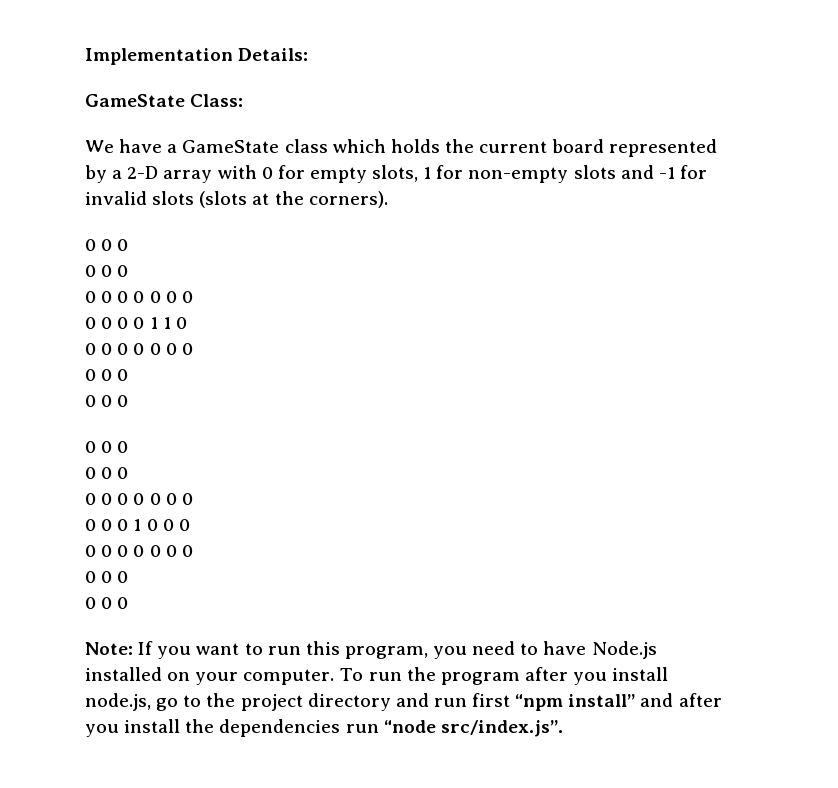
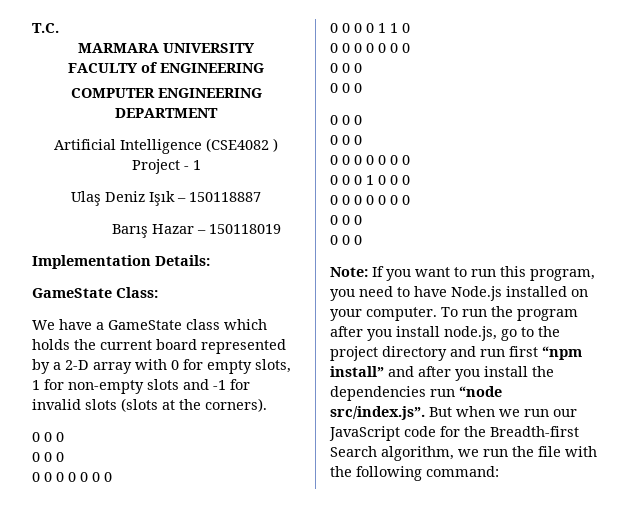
(85, 56) none -> [32,23,59,33] [78,43,255,53] [68,62,264,73] [70,88,262,98] [115,108,218,118] [54,138,278,154] [131,159,201,174] [71,191,261,206] [112,224,282,238] T.C. // MARMARA UNIVERSITY // FACULTY of ENGINEERING // COMPUTER ENGINEERING DEPARTMENT // Artificial Intelligence (CSE4082 ) Project - 1 // Ulaş Deniz Işık – 150118887 // Barış Hazar – 150118019 //
(563, 728) none -> [429,406,577,417] [329,426,579,441] [330,446,597,461] [330,466,499,481] But when we run our JavaScript code for the Breadth-first Search algorithm, we run the file with the following command:

